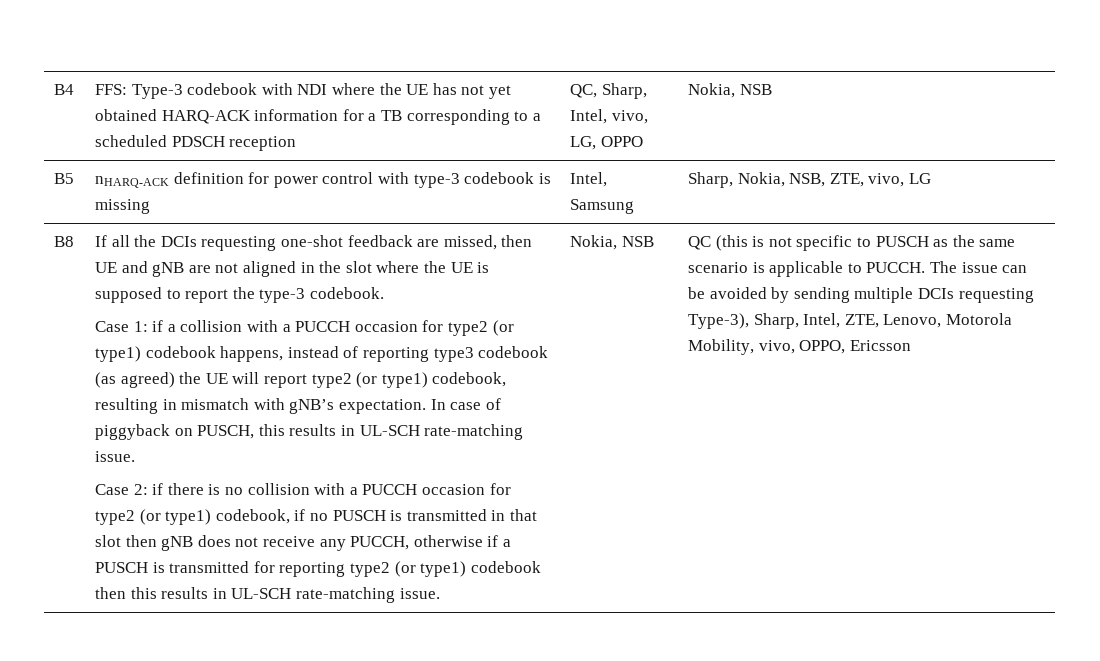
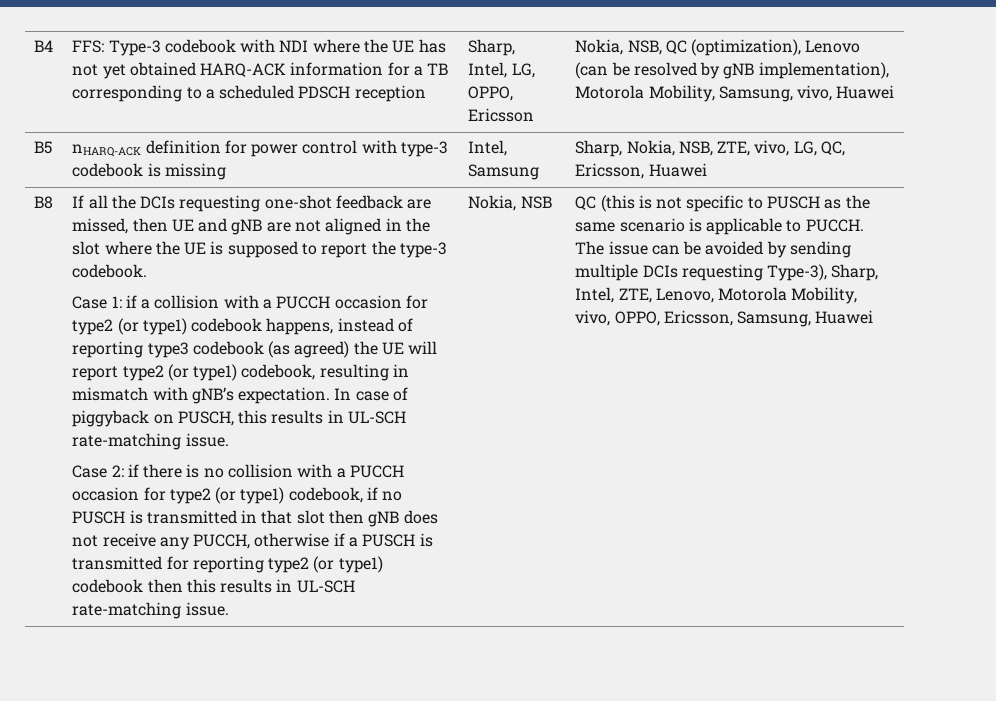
[570,83,647,99] [570,109,648,124] [570,136,643,150] [688,83,772,98] QC, Sharp, Intel, vivo, LG, OPPO | Nokia, NSB -> [468,39,516,56] [468,62,535,78] [468,86,514,101] [468,108,535,122] [575,39,861,56] [575,62,889,79] [575,85,895,102] Sharp, Intel, LG, OPPO, Ericsson | Nokia, NSB, QC (optimization), Lenovo (can be resolved by gNB implementation), Motorola Mobility, Samsung, vivo, Huawei
[909,173,932,184] LG -> [793,141,846,156] [575,163,707,179] LG, QC, Ericsson, Huawei
[849,340,911,351] Ericsson -> [663,310,874,327] Ericsson, Samsung, Huawei

